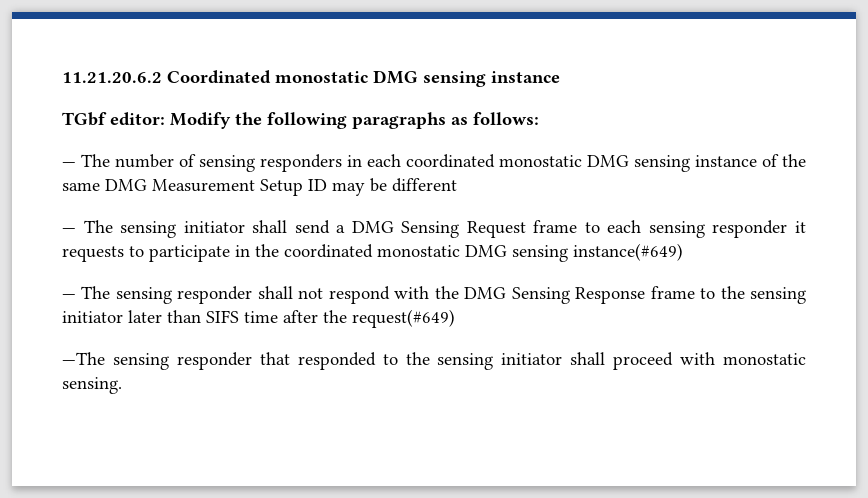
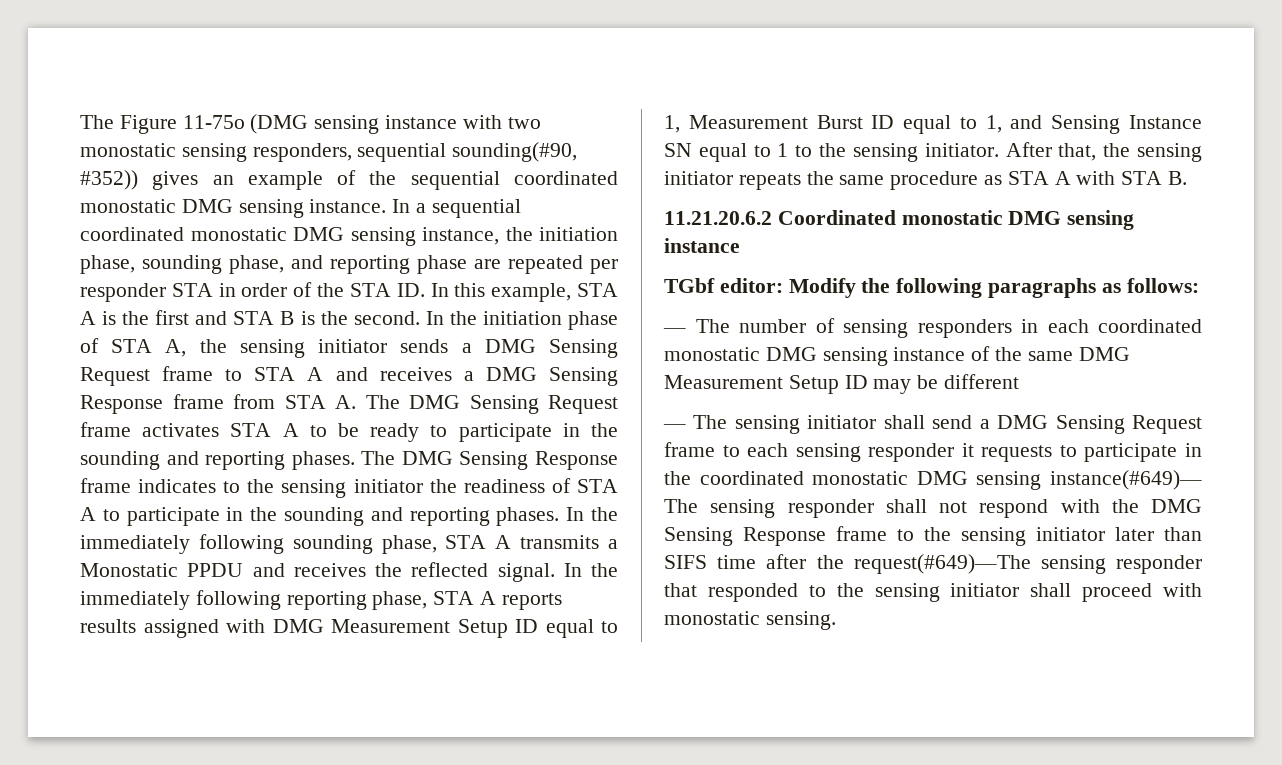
(62, 77) none -> [80,114,541,134] [80,142,578,162] [80,170,618,190] [80,199,521,218] [80,227,618,246] [80,255,618,274] [80,282,618,302] [80,310,618,330] [80,338,618,358] [80,366,618,386] [80,394,618,414] [80,422,618,442] [80,451,618,470] [80,478,618,498] [80,507,618,526] [80,534,618,554] [80,562,618,582] [80,590,562,610] [80,619,618,638] [664,115,1202,134] [664,142,1202,162] [664,171,1188,190] The Figure 11-75o (DMG sensing instance with two monostatic sensing responders, sequential sounding(#90, #352)) gives an example of the sequential coordinated monostatic DMG sensing instance. In a sequential coordinated monostatic DMG sensing instance, the initiation phase, sounding phase, and reporting phase are repeated per responder STA in order of the STA ID. In this example, STA A is the first and STA B is the second. In the initiation phase of STA A, the sensing initiator sends a DMG Sensing Request frame to STA A and receives a DMG Sensing Response frame from STA A. The DMG Sensing Request frame activates STA A to be ready to participate in the sounding and reporting phases. The DMG Sensing Response frame indicates to the sensing initiator the readiness of STA A to participate in the sounding and reporting phases. In the immediately following sounding phase, STA A transmits a Monostatic PPDU and receives the reflected signal. In the immediately following reporting phase, STA A reports results assigned with DMG Measurement Setup ID equal to 1, Measurement Burst ID equal to 1, and Sensing Instance SN equal to 1 to the sensing initiator. After that, the sensing initiator repeats the same procedure as STA A with STA B. //
[573,243,683,261] [62,294,76,299] instance(#649) // — -> [1050,470,1202,490] instance(#649)—
[352,309,455,328] [62,352,105,365] request(#649) // —The -> [853,554,1031,574] request(#649)—The

